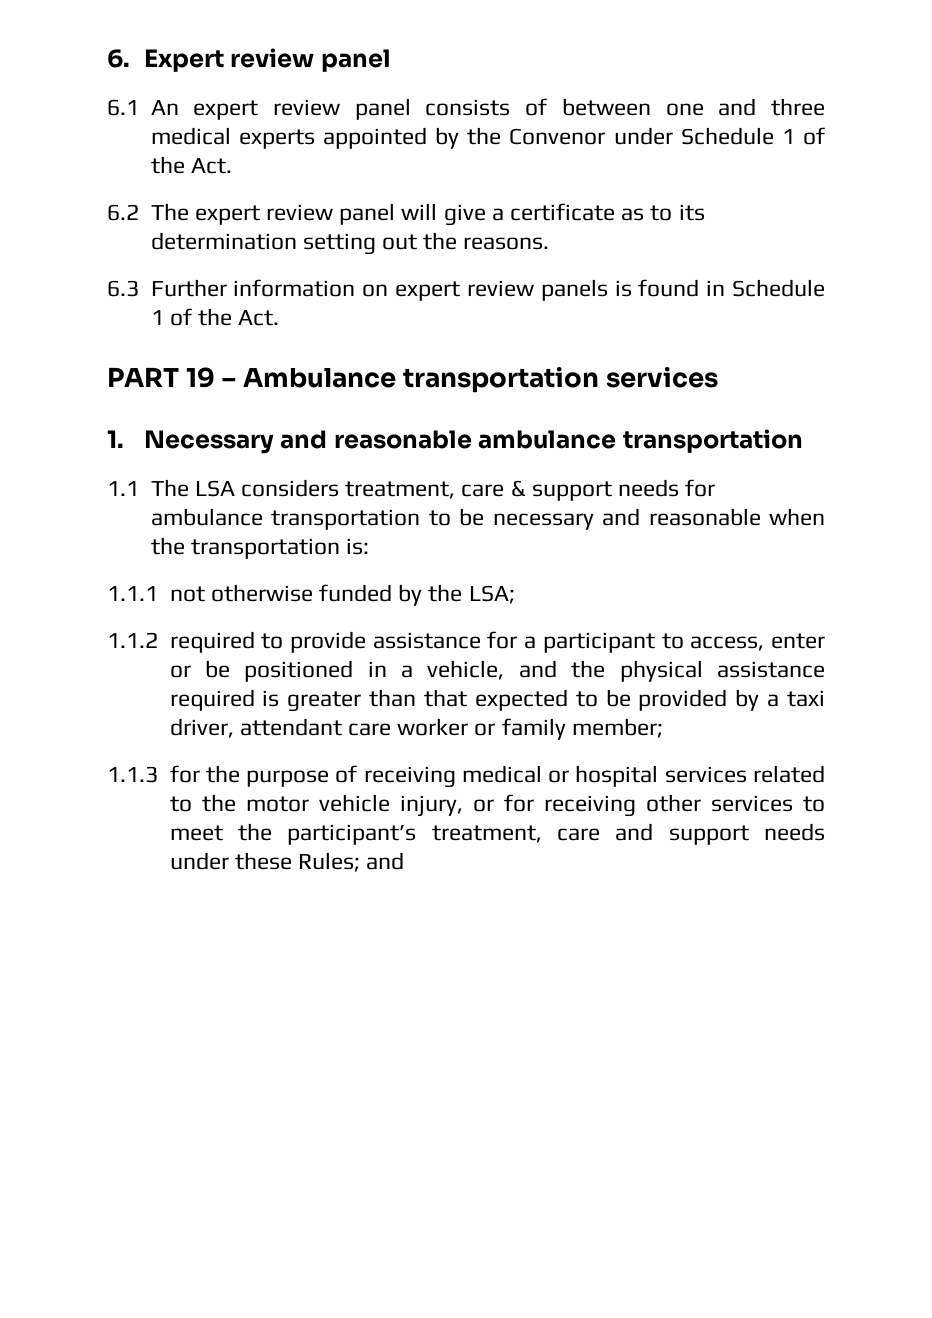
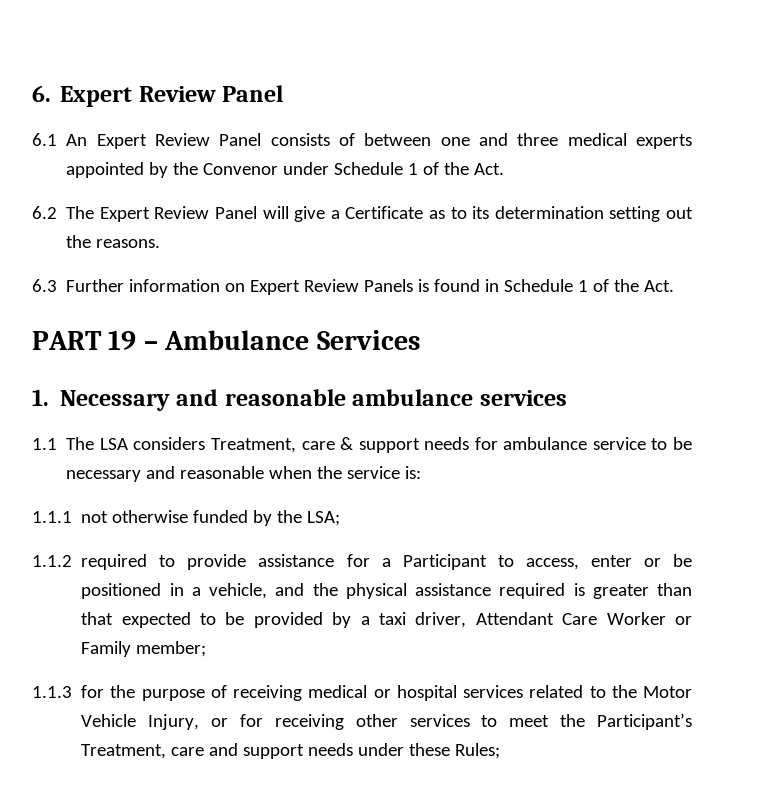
[230,48,391,72] review panel -> [138,85,284,102] Review Panel
[193,98,411,120] expert review panel -> [96,133,262,149] Expert Review Panel
[194,203,396,225] expert review panel -> [99,206,258,222] Expert Review Panel
[509,203,615,221] certificate -> [345,206,424,219] Certificate
[394,279,608,301] expert review panels -> [250,279,414,295] Expert Review Panels
[403,367,719,393] transportation services -> [316,330,420,350] Services
[622,429,803,453] transportation -> [479,390,567,406] services
[345,481,456,499] treatment, -> [210,438,296,453] Treatment,
[271,509,420,530] transportation -> [592,437,646,450] service
[190,538,340,559] transportation -> [347,466,401,479] service
[542,632,655,653] participant -> [402,554,487,570] Participant
[239,718,566,740] attendant care worker or family -> [475,612,692,625] [81,641,132,657] Attendant Care Worker or Family
[245,794,463,817] motor vehicle injury, -> [642,686,692,698] [81,714,200,730] Motor Vehicle Injury,
[287,824,542,845] participant’s treatment, -> [597,713,692,730] [81,744,167,759] Participant’s Treatment,
[366,852,405,870] and -> (501, 751) none

